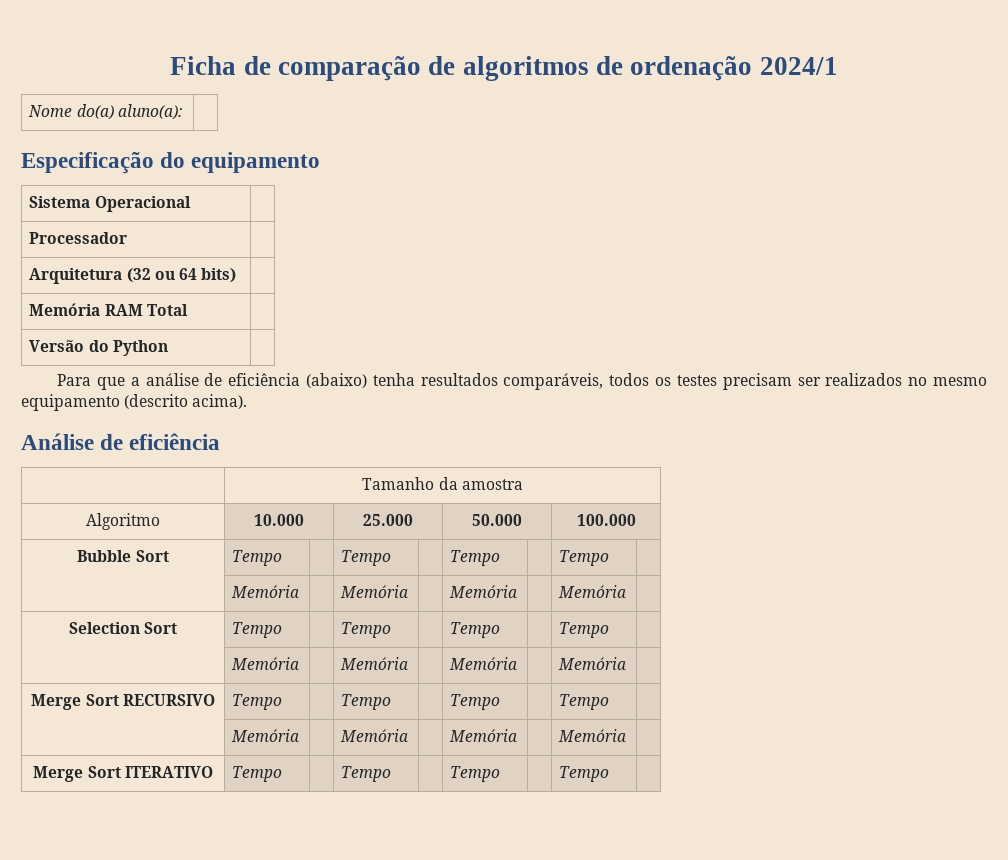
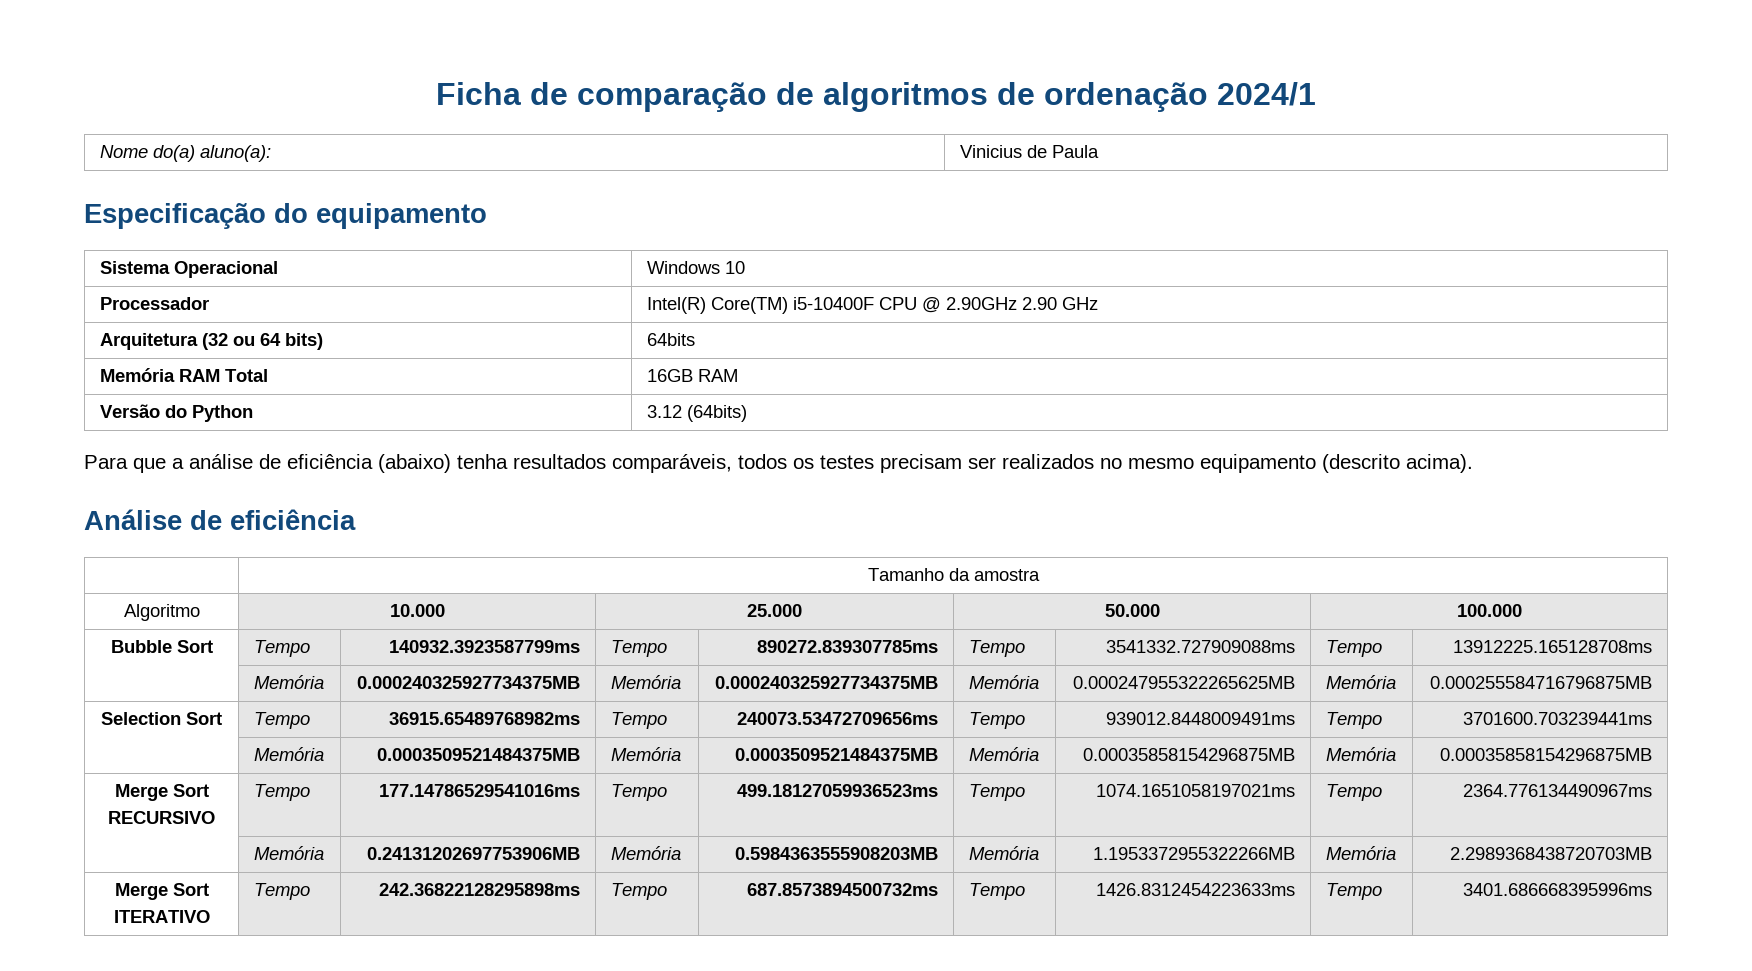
(182, 112) none -> [959,145,1099,158] Vinicius de Paula
(191, 204) none -> [646,261,745,274] Windows 10
(128, 238) none -> [646,297,1098,314] Intel(R) Core(TM) i5-10400F CPU @ 2.90GHz 2.90 GHz
(237, 275) none -> [646,333,695,346] 64bits
(188, 310) none -> [646,369,738,382] 16GB RAM
(168, 348) none -> [646,405,747,422] 3.12 (64bits)
[341,550,392,566] [450,550,501,566] [559,550,610,566] [231,585,300,598] [340,585,409,598] [449,585,518,598] [558,585,627,598] | Tempo | | Tempo | | Tempo | // | Memória | | Memória | | Memória | | Memória | -> [389,640,581,653] [610,640,667,657] [757,640,939,653] [968,640,1025,657] [1106,640,1296,653] [1325,640,1382,657] [1453,640,1653,653] [253,675,324,689] [357,676,581,689] [610,675,681,689] [715,676,939,689] [968,675,1039,689] [1073,676,1296,689] [1325,675,1396,689] [1430,676,1653,689] 140932.3923587799ms | Tempo | 890272.839307785ms | Tempo | 3541332.727909088ms | Tempo | 13912225.165128708ms // | Memória | 0.000240325927734375MB | Memória | 0.000240325927734375MB | Memória | 0.000247955322265625MB | Memória | 0.000255584716796875MB
[341,622,392,638] [450,622,501,638] [559,622,610,638] [231,657,300,670] [340,657,409,670] [449,657,518,670] [558,657,627,670] | Tempo | | Tempo | | Tempo | // | Memória | | Memória | | Memória | | Memória | -> [389,712,581,725] [610,712,667,729] [737,712,939,725] [968,712,1025,729] [1106,712,1296,725] [1325,712,1382,729] [1463,712,1653,725] [253,747,324,761] [377,748,581,761] [610,747,681,761] [735,748,939,761] [968,747,1039,761] [1083,748,1296,761] [1325,747,1396,761] [1440,748,1653,761] 36915.65489768982ms | Tempo | 240073.53472709656ms | Tempo | 939012.8448009491ms | Tempo | 3701600.703239441ms // | Memória | 0.0003509521484375MB | Memória | 0.0003509521484375MB | Memória | 0.00035858154296875MB | Memória | 0.00035858154296875MB
[341,694,392,710] [450,694,501,710] [559,694,610,710] [231,729,300,742] [340,729,409,742] [449,729,518,742] [558,729,627,742] | Tempo | | Tempo | | Tempo | // | Memória | | Memória | | Memória | | Memória | -> [379,784,581,797] [610,784,667,801] [737,784,939,797] [968,784,1025,801] [1096,784,1296,797] [1325,784,1382,801] [1463,784,1653,797] [253,846,324,860] [367,847,581,860] [610,846,681,860] [735,847,939,860] [968,846,1039,860] [1093,847,1296,860] [1325,846,1396,860] [1450,847,1653,860] 177.14786529541016ms | Tempo | 499.18127059936523ms | Tempo | 1074.1651058197021ms | Tempo | 2364.776134490967ms // | Memória | 0.24131202697753906MB | Memória | 0.5984363555908203MB | Memória | 1.1953372955322266MB | Memória | 2.2989368438720703MB
[341,766,392,782] [450,766,501,782] [559,766,610,782] | Tempo | | Tempo | | Tempo | -> [379,883,581,896] [610,883,667,900] [747,883,939,896] [968,883,1025,900] [1096,883,1296,896] [1325,883,1382,900] [1463,883,1653,896] 242.36822128295898ms | Tempo | 687.8573894500732ms | Tempo | 1426.8312454223633ms | Tempo | 3401.686668395996ms

